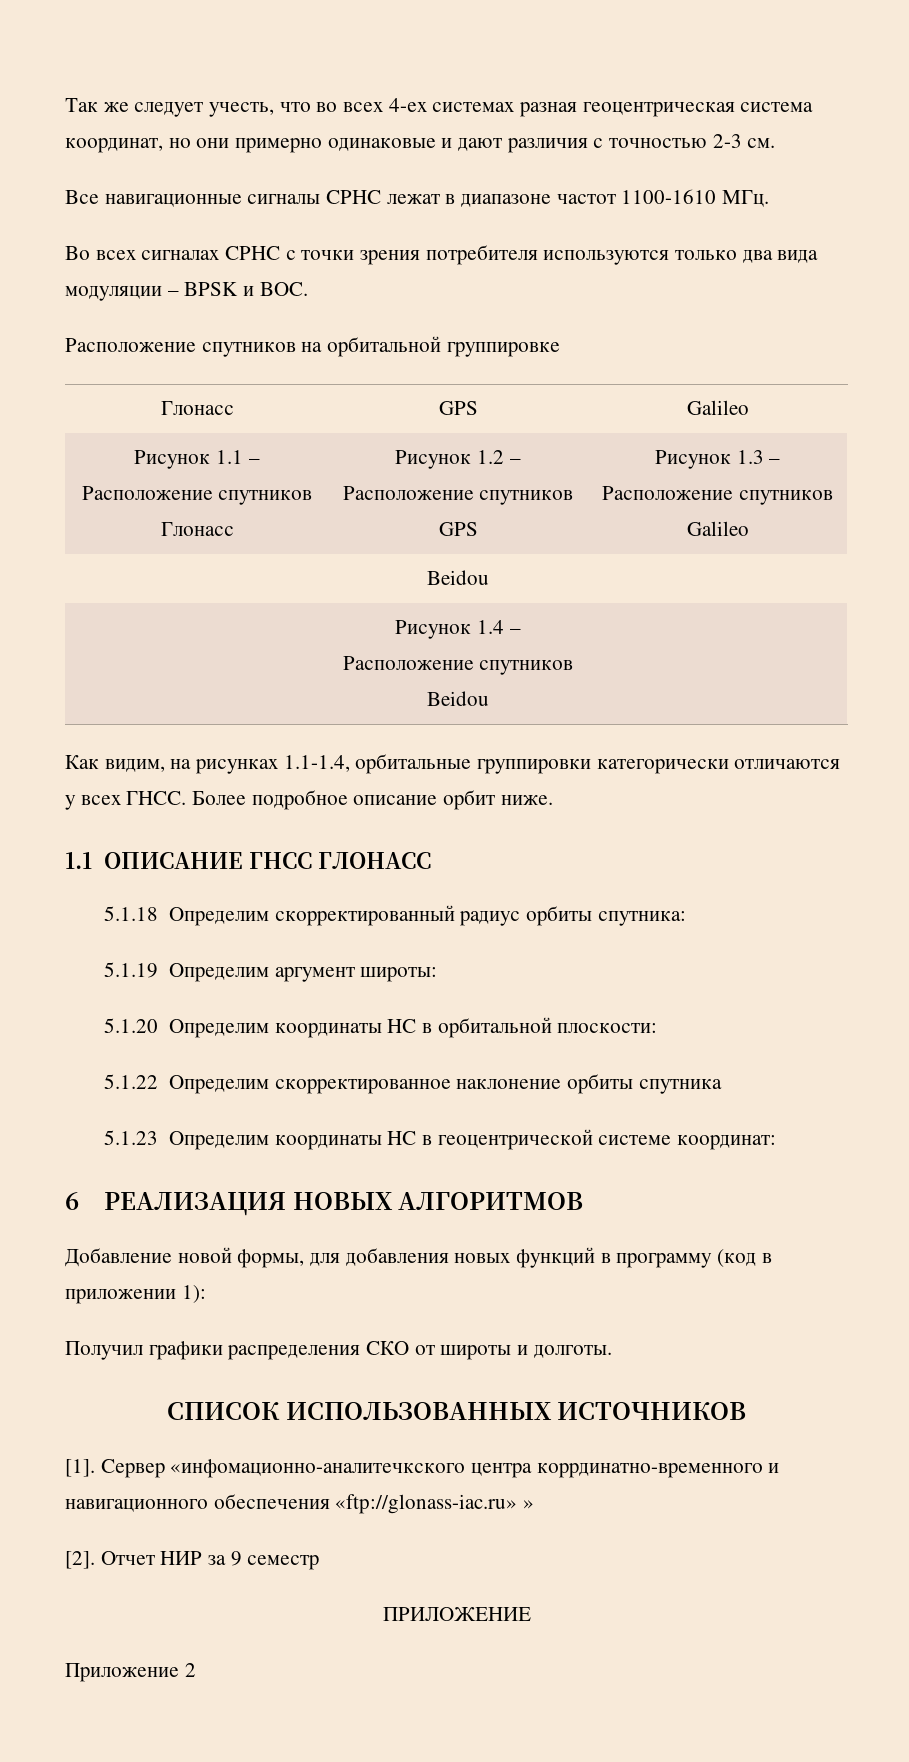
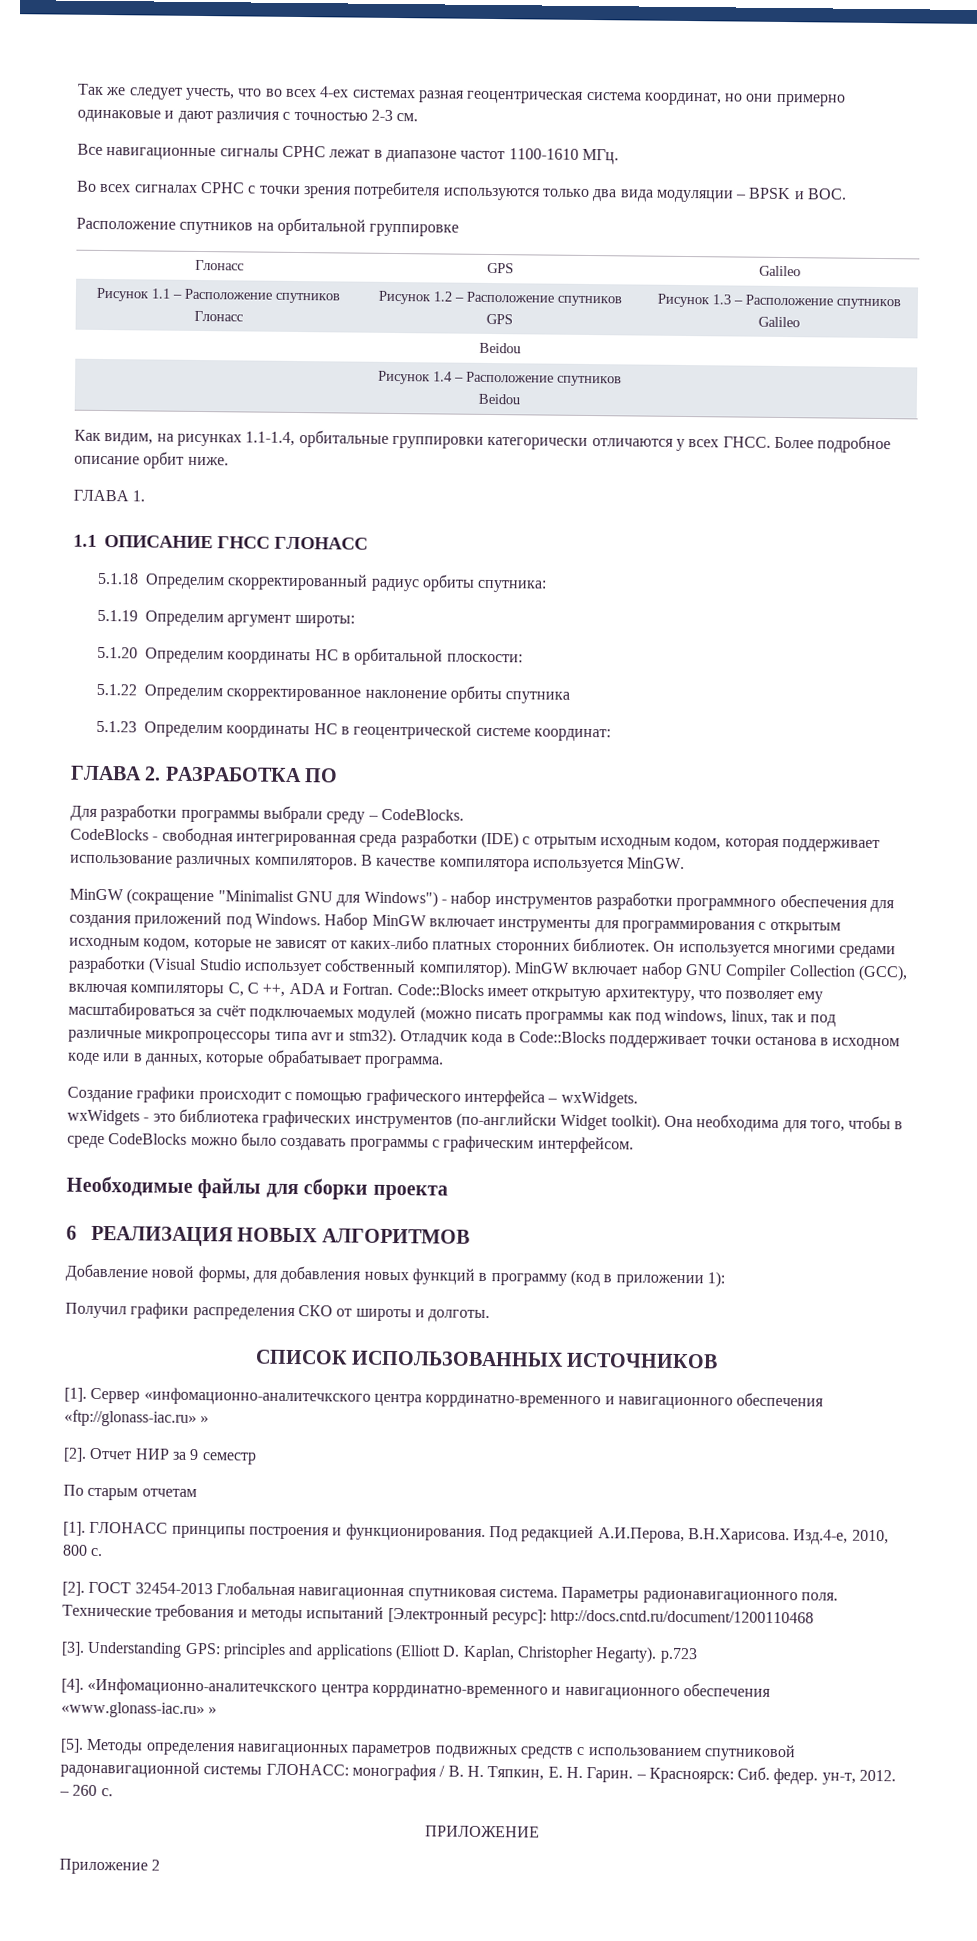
(553, 800) none -> [73,489,146,502] // ГЛАВА 1.
(776, 1142) none -> [70,765,339,783] [70,803,464,824] [70,827,880,853] [70,854,686,873] [69,888,895,913] [69,911,841,935] [69,935,897,959] [68,955,908,982] [68,982,824,1004] [68,1001,837,1027] [68,1028,901,1051] [68,1049,444,1069] [67,1086,638,1108] [67,1108,904,1133] [67,1132,634,1154] [66,1175,448,1201] // ГЛАВА 2. РАЗРАБОТКА ПО // Для разработки программы выбрали среду – CodeBlocks. // CodeBlocks - свободная интегрированная среда разработки (IDE) с отрытым исходным кодом, которая поддерживает использование различных компиляторов. В качестве компилятора используется MinGW. // MinGW (сокращение "Minimalist GNU для Windows") - набор инструментов разработки программного обеспечения для создания приложений под Windows. Набор MinGW включает инструменты для программирования с открытым исходным кодом, которые не зависят от каких-либо платных сторонних библиотек. Он используется многими средами разработки (Visual Studio использует собственный компилятор). MinGW включает набор GNU Compiler Collection (GCC), включая компиляторы C, C ++, ADA и Fortran. Code::Blocks имеет открытую архитектуру, что позволяет ему масштабироваться за счёт подключаемых модулей (можно писать программы как под windows, linux, так и под различные микропроцессоры типа avr и stm32). Отладчик кода в Code::Blocks поддерживает точки останова в исходном коде или в данных, которые обрабатывает программа. // Создание графики происходит с помощью графического интерфейса – wxWidgets. // wxWidgets - это библиотека графических инструментов (по-английски Widget toolkit). Она необходима для того, чтобы в среде CodeBlocks можно было создавать программы с графическим интерфейсом. // Необходимые файлы для сборки проекта
(320, 1562) none -> [63,1484,197,1501] [63,1521,889,1545] [62,1544,104,1557] [62,1581,838,1605] [62,1603,815,1628] [61,1641,698,1664] [61,1677,771,1701] [61,1701,218,1719] [60,1738,796,1762] [60,1760,897,1785] [59,1784,113,1797] // По старым отчетам // [1]. ГЛОНАСС принципы построения и функционирования. Под редакцией А.И.Перова, В.Н.Харисова. Изд.4-е, 2010, 800 с. // [2]. ГОСТ 32454-2013 Глобальная навигационная спутниковая система. Параметры радионавигационного поля. Технические требования и методы испытаний [Электронный ресурс]: http://docs.cntd.ru/document/1200110468 // [3]. Understanding GPS: principles and applications (Elliott D. Kaplan, Christopher Hegarty). p.723 // [4]. «Инфомационно-аналитечкского центра коррдинатно-временного и навигационного обеспечения «www.glonass-iac.ru» » // [5]. Методы определения навигационных параметров подвижных средств с использованием спутниковой радонавигационной системы ГЛОНАСС: монография / В. Н. Тяпкин, Е. Н. Гарин. – Красноярск: Сиб. федер. ун-т, 2012. – 260 с.

